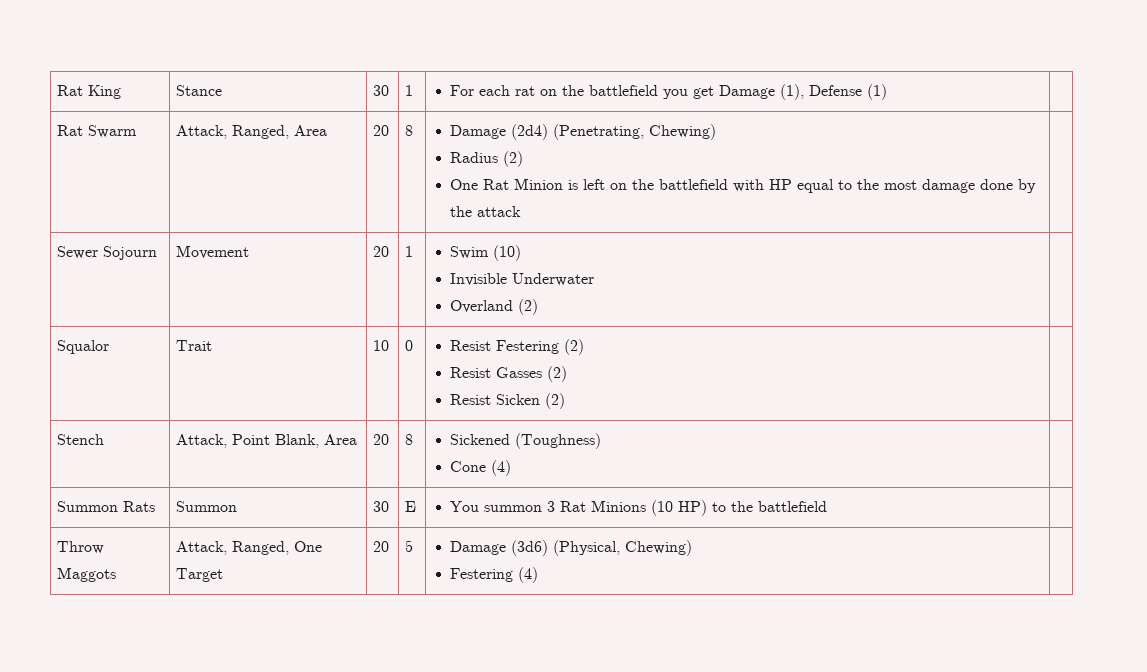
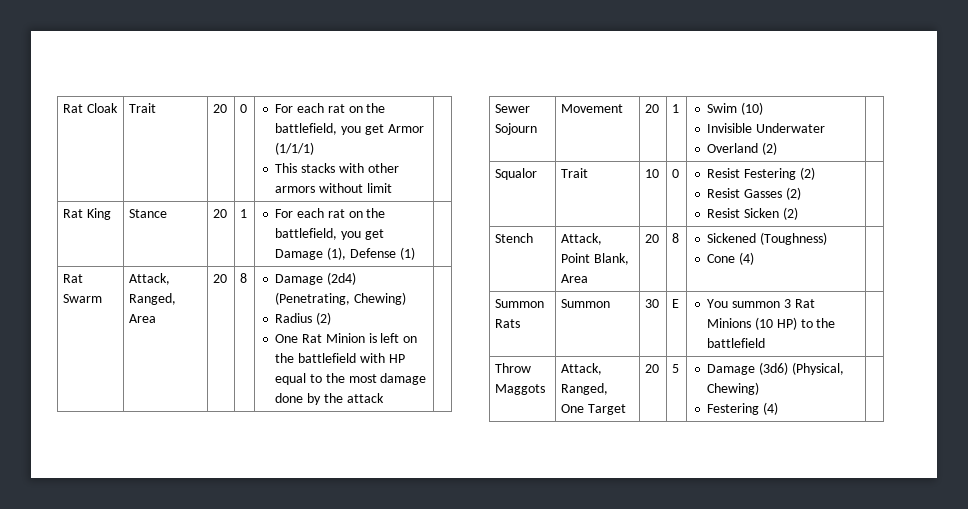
[57,85,84,96] Rat -> [62,103,118,113] [128,103,156,113] [212,104,227,113] [239,104,247,113] [275,103,386,113] [275,123,424,135] [275,142,315,155] [275,163,399,173] [275,183,392,193] [62,209,83,218] Rat Cloak | Trait | 20 | 0 | For each rat on the battlefield, you get Armor (1/1/1) // This stacks with other armors without limit | // Rat
[373,85,390,96] 30 -> [212,209,227,218] 20
[588,85,658,96] battlefield -> [275,228,338,240] battlefield,

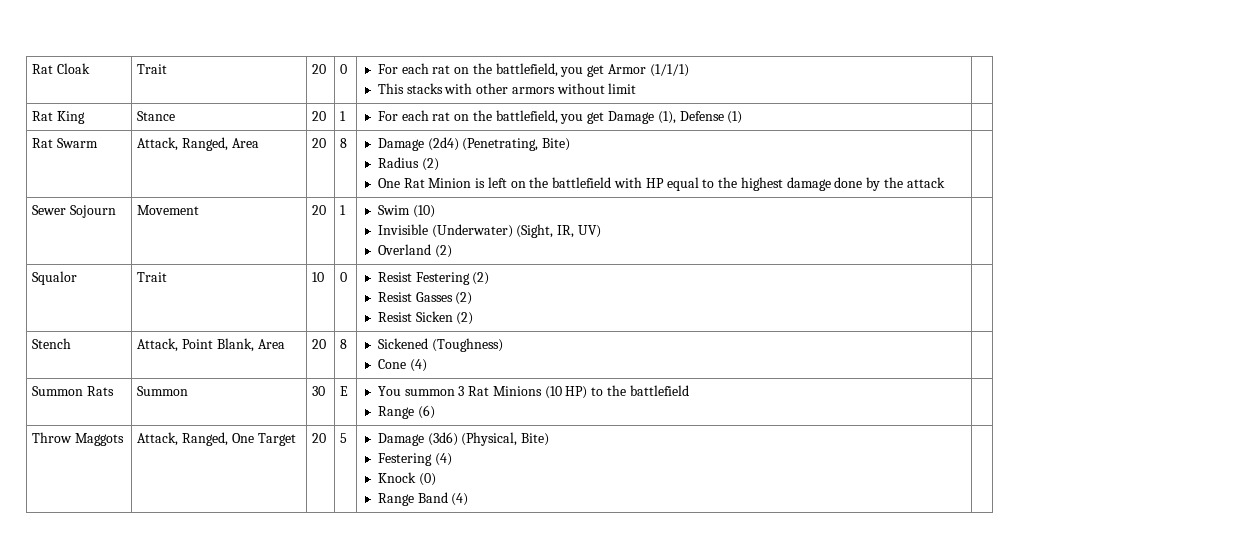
[354,292,407,305] Chewing) -> [542,138,571,151] Bite)
[348,374,377,383] most -> [740,177,783,191] highest
[756,123,826,133] Underwater -> [431,224,601,238] (Underwater) (Sight, IR, UV)
(766, 343) none -> [377,405,435,419] // Range (6)
[707,382,760,395] Chewing) -> [521,433,550,446] Bite)
(779, 408) none -> [377,472,436,486] [377,492,469,506] // Knock (0) // Range Band (4)

